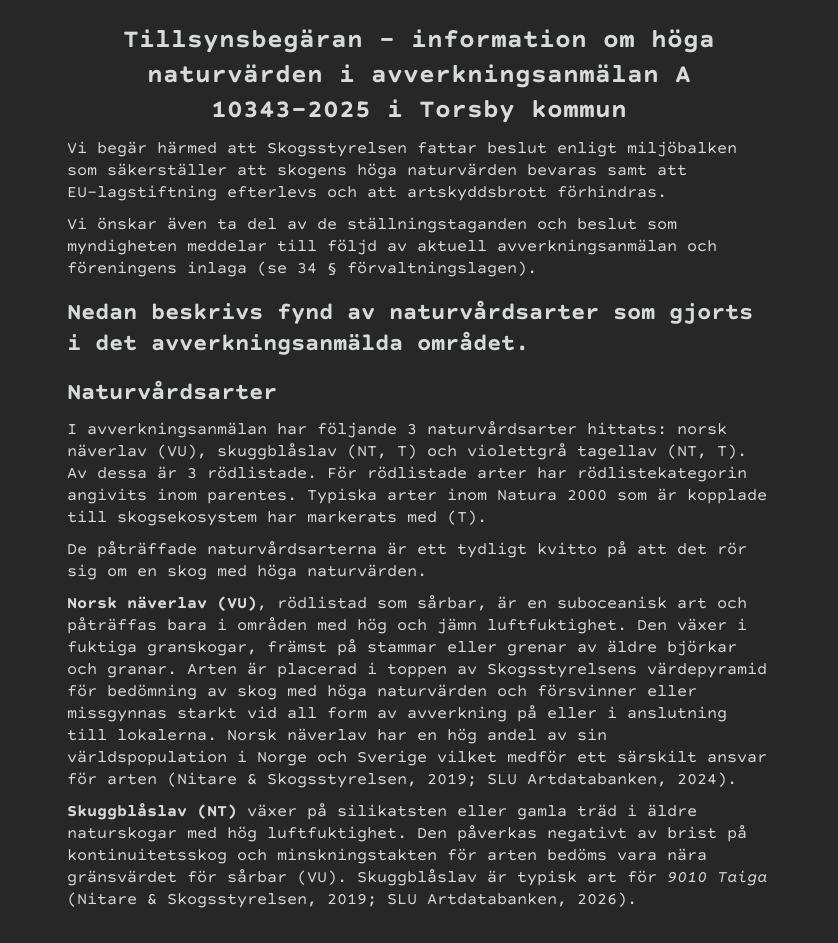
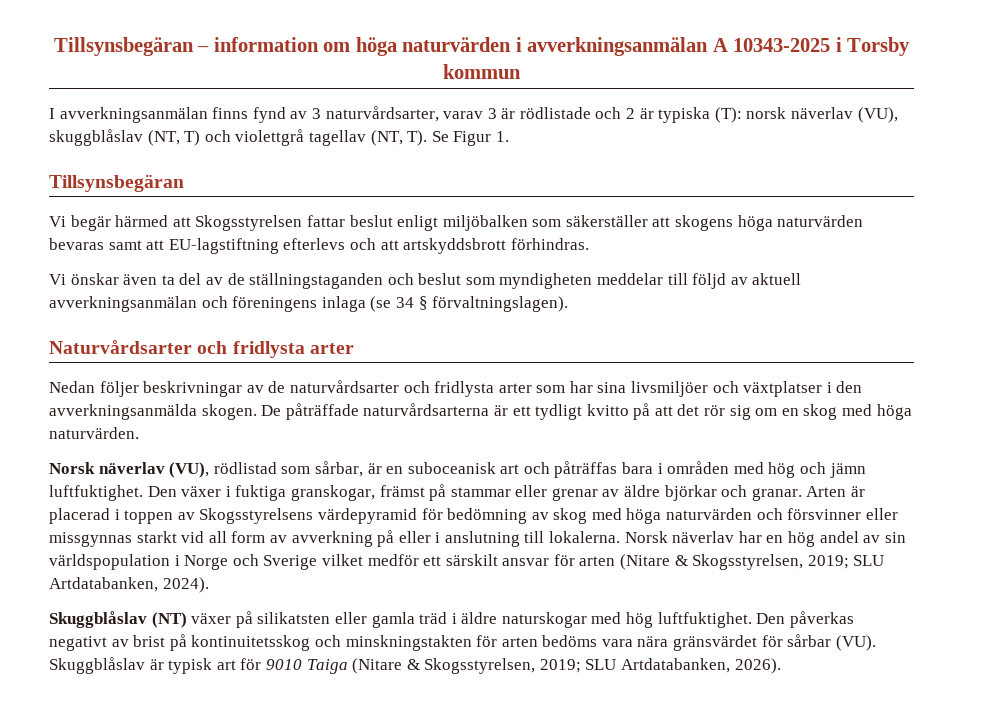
(627, 109) none -> [49,106,898,123] [49,129,509,146] [49,174,184,192] // I avverkningsanmälan finns fynd av 3 naturvårdsarter, varav 3 är rödlistade och 2 är typiska (T): norsk näverlav (VU), skuggblåslav (NT, T) och violettgrå tagellav (NT, T). Se Figur 1. // Tillsynsbegäran
[67,300,753,324] [67,331,529,355] [67,380,277,400] [67,421,727,438] [67,443,747,460] [67,466,747,482] [67,488,767,504] [67,510,487,526] Nedan beskrivs fynd av naturvårdsarter som gjorts i det avverkningsanmälda området. // Naturvårdsarter // I avverkningsanmälan har följande 3 naturvårdsarter hittats: norsk näverlav (VU), skuggblåslav (NT, T) och violettgrå tagellav (NT, T). Av dessa är 3 rödlistade. För rödlistade arter har rödlistekategorin angivits inom parentes. Typiska arter inom Natura 2000 som är kopplade till skogsekosystem har markerats med (T). // -> [49,340,354,358] [49,380,863,397] [49,404,257,420] Naturvårdsarter och fridlysta arter // Nedan följer beskrivningar av de naturvårdsarter och fridlysta arter som har sina livsmiljöer och växtplatser i den avverkningsanmälda skogen.

